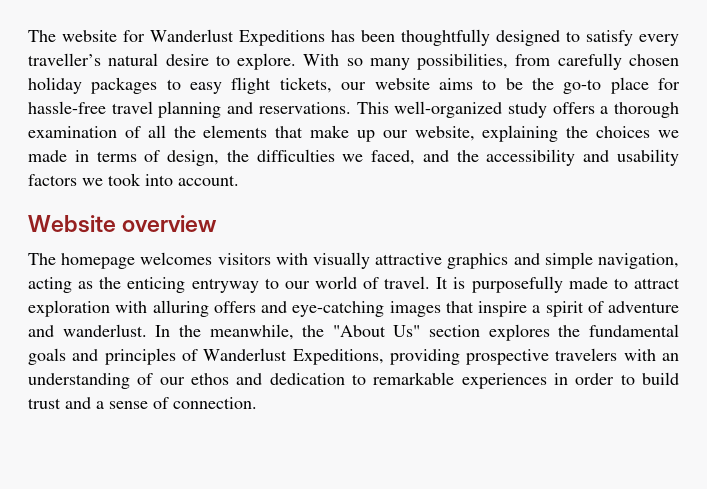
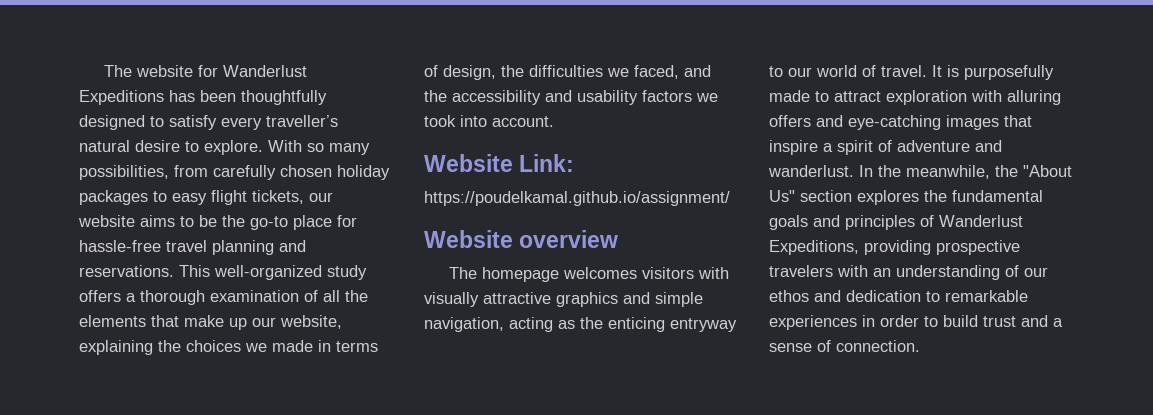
(239, 180) none -> [424,154,575,172] [424,191,730,206] // Website Link: // https://poudelkamal.github.io/assignment/

